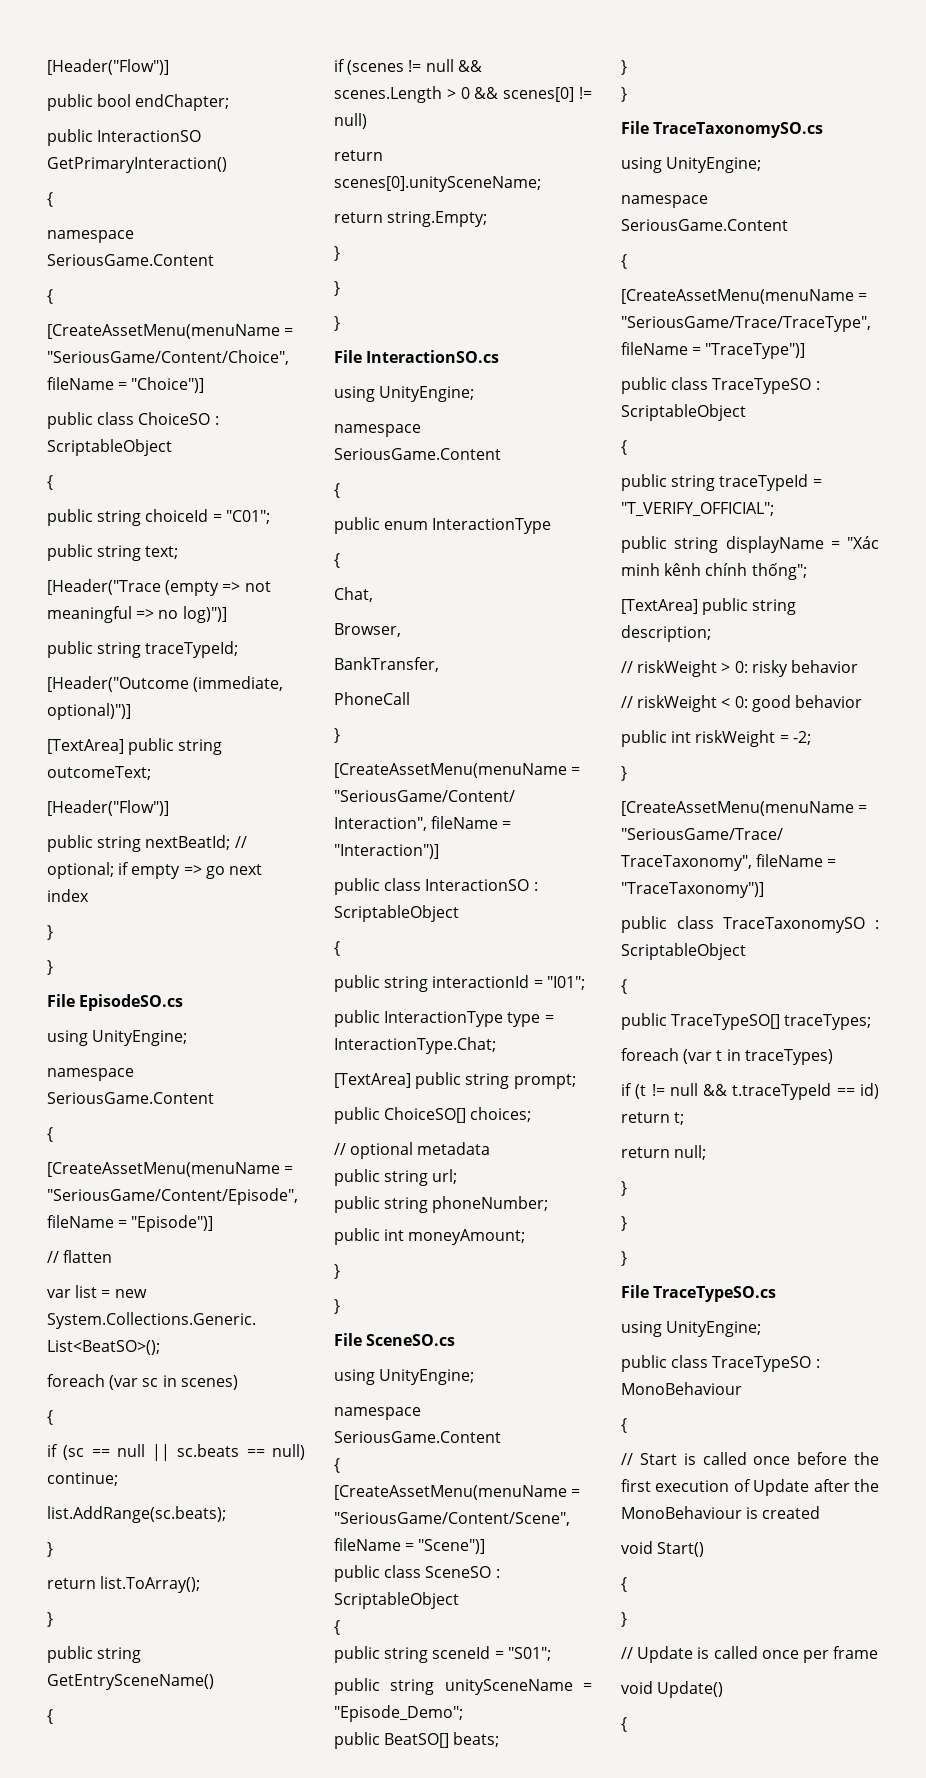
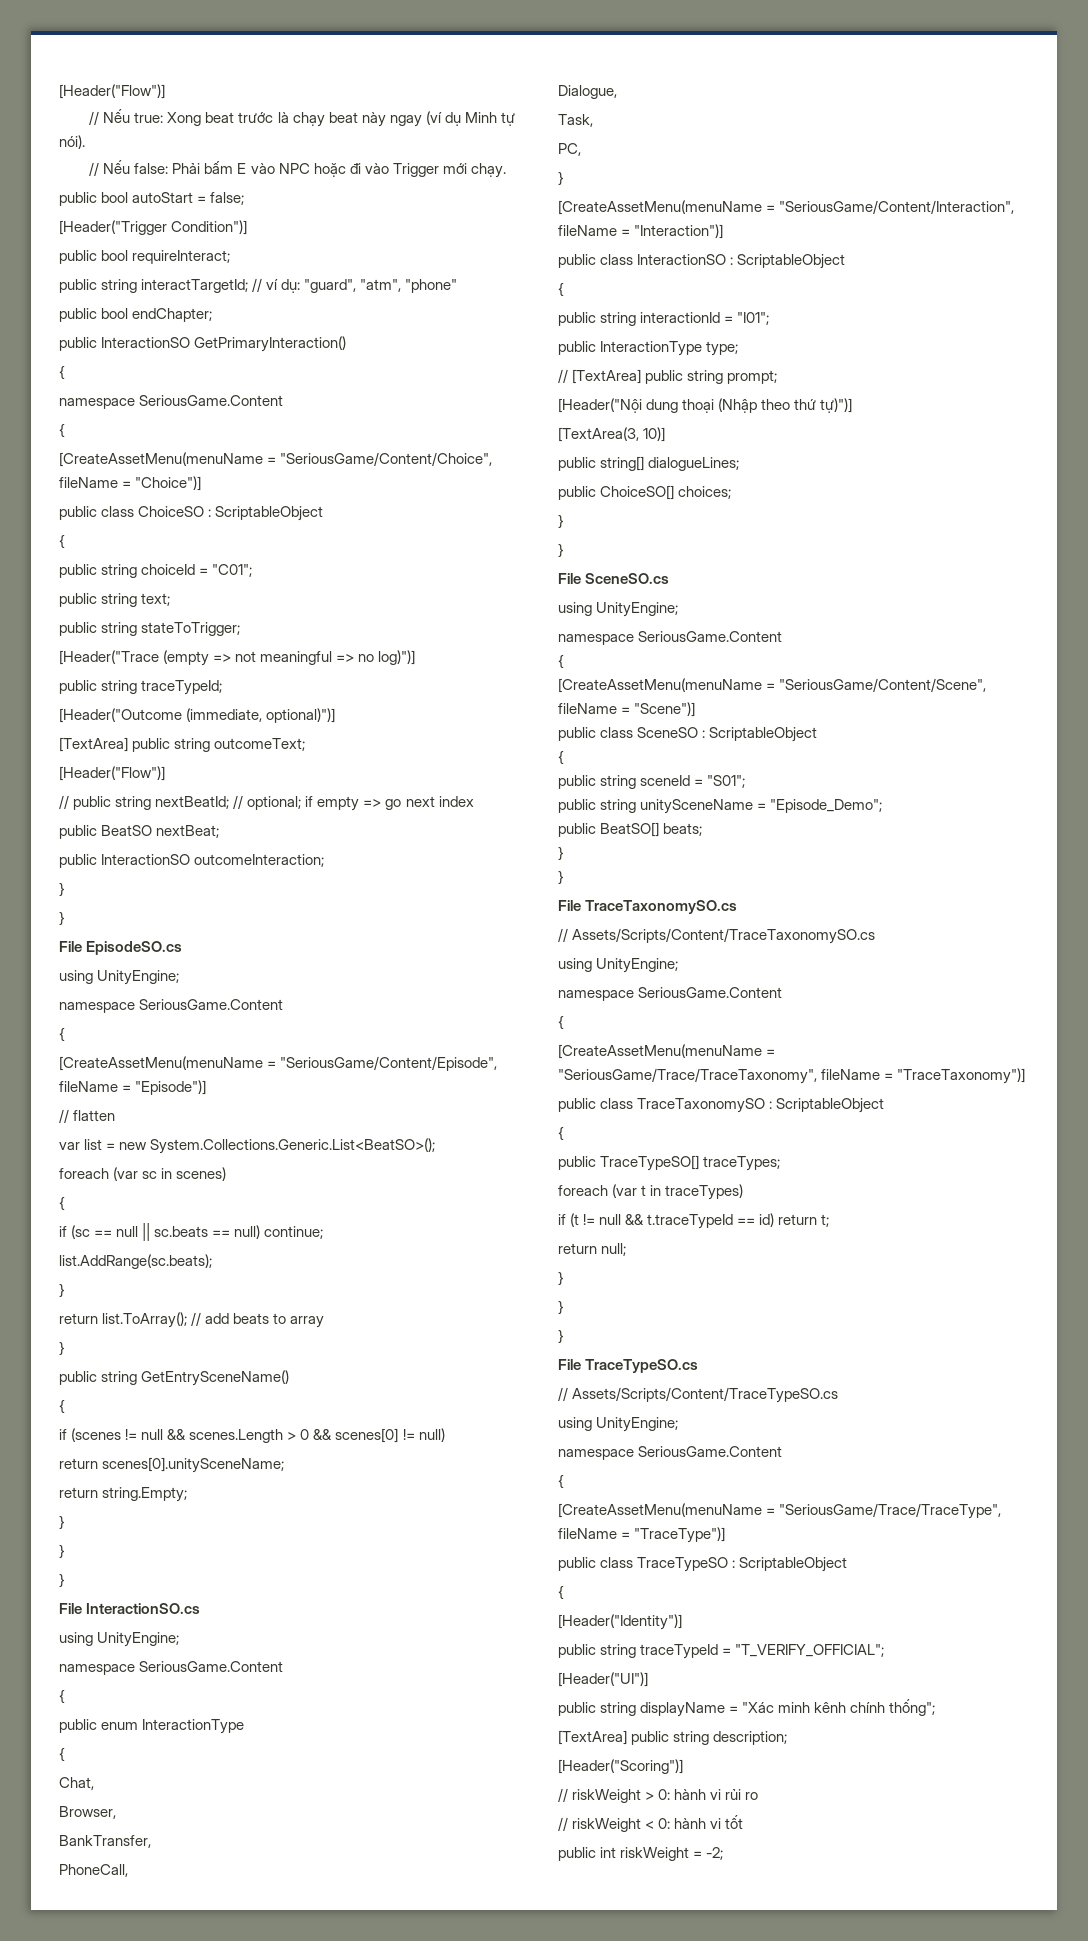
[47,59,169,75] [Header("Flow")] -> [59,84,165,99] [89,109,515,127] [59,135,85,149] [89,160,506,178] [59,192,245,206] [59,220,248,235] [59,250,231,264] [59,278,458,293] [Header("Flow")] // // Nếu true: Xong beat trước là chạy beat này ngay (ví dụ Minh tự nói). // // Nếu false: Phải bấm E vào NPC hoặc đi vào Trigger mới chạy. // public bool autoStart = false; // [Header("Trigger Condition")] // public bool requireInteract; // public string interactTargetId; // ví dụ: "guard", "atm", "phone"
(179, 552) none -> [59,622,241,636] // public string stateToTrigger;
(169, 808) none -> [59,795,69,809] //
(89, 895) none -> [59,825,220,839] [59,854,325,868] // public BeatSO nextBeat; // public InteractionSO outcomeInteraction;
(201, 1584) none -> [191,1312,325,1328] // add beats to array
[334,692,410,705] PhoneCall -> [59,1864,128,1877] [558,85,617,99] [558,114,593,127] [558,143,581,156] PhoneCall, // Dialogue, // Task, // PC,
[507,1012,554,1027] [334,1037,496,1054] type = InteractionType.Chat; // -> [706,341,739,356] [558,369,568,383] type; // //
[334,1107,532,1124] [334,1142,491,1159] [334,1169,458,1186] [334,1196,549,1213] [334,1228,526,1245] public ChoiceSO[] choices; // // optional metadata // public string url; // public string phoneNumber; // public int moneyAmount; -> [558,398,853,413] [558,427,666,442] [558,456,740,471] [558,485,732,500] [Header("Nội dung thoại (Nhập theo thứ tự)")] // [TextArea(3, 10)] // public string[] dialogueLines; // public ChoiceSO[] choices;
[621,157,762,173] [621,195,708,208] [621,219,788,231] [621,254,627,269] [621,289,868,304] [621,316,871,332] [621,342,806,359] [621,377,820,394] [621,404,746,421] [621,440,627,455] [621,474,822,491] [621,502,774,517] [621,536,879,553] [621,563,807,580] [621,598,797,615] [621,625,711,642] [621,660,858,677] [621,695,862,712] [621,730,811,747] [621,766,627,781] // using UnityEngine; // namespace SeriousGame.Content // { // [CreateAssetMenu(menuName = "SeriousGame/Trace/TraceType", fileName = "TraceType")] // public class TraceTypeSO : ScriptableObject // { // public string traceTypeId = "T_VERIFY_OFFICIAL"; // public string displayName = "Xác minh kênh chính thống"; // [TextArea] public string description; // // riskWeight > 0: risky behavior // // riskWeight < 0: good behavior // public int riskWeight = -2; // } -> [558,928,876,944] [558,958,679,973] [558,987,783,1001] [558,1015,564,1030] // // Assets/Scripts/Content/TraceTaxonomySO.cs // using UnityEngine; // namespace SeriousGame.Content // {
[621,1321,762,1337] [621,1355,820,1372] [621,1382,742,1395] [621,1418,627,1433] [621,1452,879,1465] [621,1479,879,1496] [621,1506,821,1519] [621,1541,705,1557] [621,1577,627,1592] [621,1612,627,1627] [621,1646,879,1663] [621,1681,724,1698] [621,1717,627,1732] // using UnityEngine; // public class TraceTypeSO : MonoBehaviour // { // // Start is called once before the first execution of Update after the MonoBehaviour is created // void Start() // { // } // // Update is called once per frame // void Update() // { -> [558,1387,839,1403] [558,1417,679,1432] [558,1446,783,1460] [558,1474,564,1489] [558,1503,1002,1519] [558,1527,726,1543] [558,1557,848,1572] [558,1585,564,1600] [558,1614,682,1630] [558,1644,885,1659] [558,1672,648,1687] [558,1699,936,1717] [558,1730,788,1745] [558,1759,683,1774] [558,1788,759,1803] [558,1815,744,1832] [558,1847,724,1861] // // Assets/Scripts/Content/TraceTypeSO.cs // using UnityEngine; // namespace SeriousGame.Content // { // [CreateAssetMenu(menuName = "SeriousGame/Trace/TraceType", fileName = "TraceType")] // public class TraceTypeSO : ScriptableObject // { // [Header("Identity")] // public string traceTypeId = "T_VERIFY_OFFICIAL"; // [Header("UI")] // public string displayName = "Xác minh kênh chính thống"; // [TextArea] public string description; // [Header("Scoring")] // // riskWeight > 0: hành vi rủi ro // // riskWeight < 0: hành vi tốt // public int riskWeight = -2;

